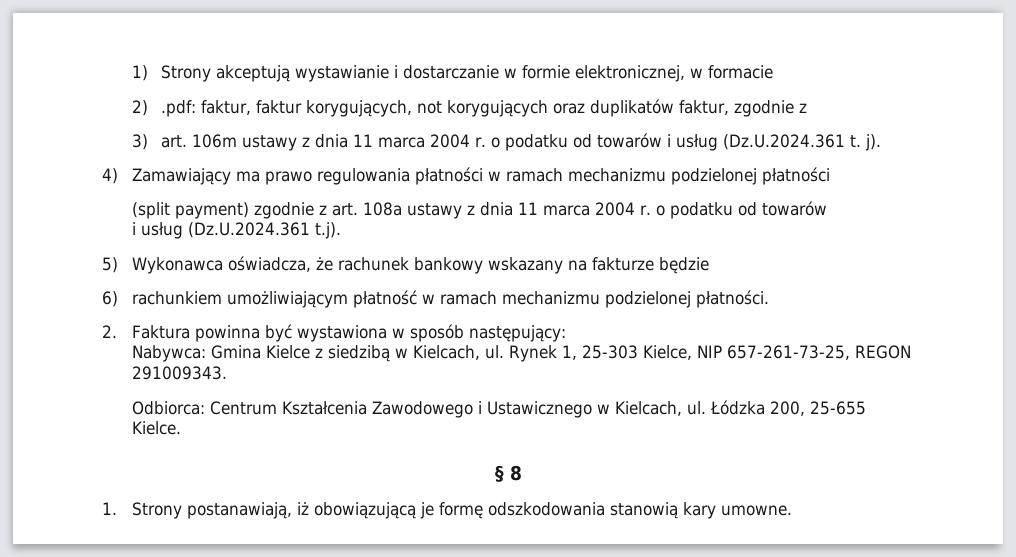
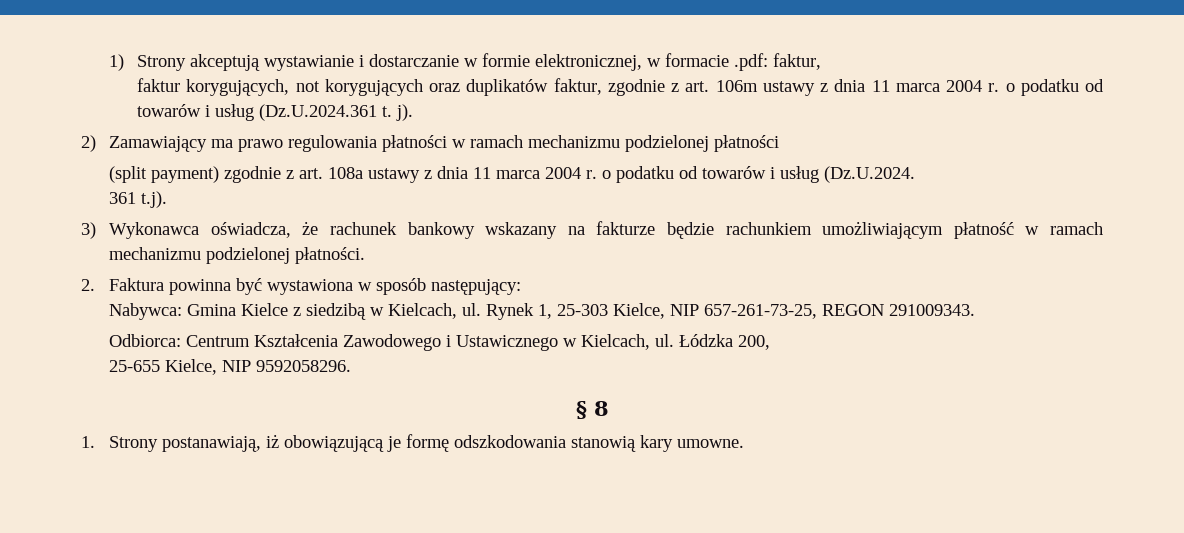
[131,100,148,116] // 2) -> (730, 60) none
(252, 107) none -> (822, 61) //
[131,134,148,150] // 3) -> (680, 87) none
[102,168,118,184] 4) -> [81,135,96,152] 2)
[131,222,310,239] // i usług (Dz.U.2024.361 -> [770,166,916,183] [109,192,137,204] i usług (Dz.U.2024. // 361
[102,257,118,273] 5) -> [81,222,96,239] 3)
[102,291,118,307] // 6) -> (714, 230) none
[809,401,866,415] [131,421,181,435] 25-655 Kielce. -> [109,359,352,375] // 25-655 Kielce, NIP 9592058296.

